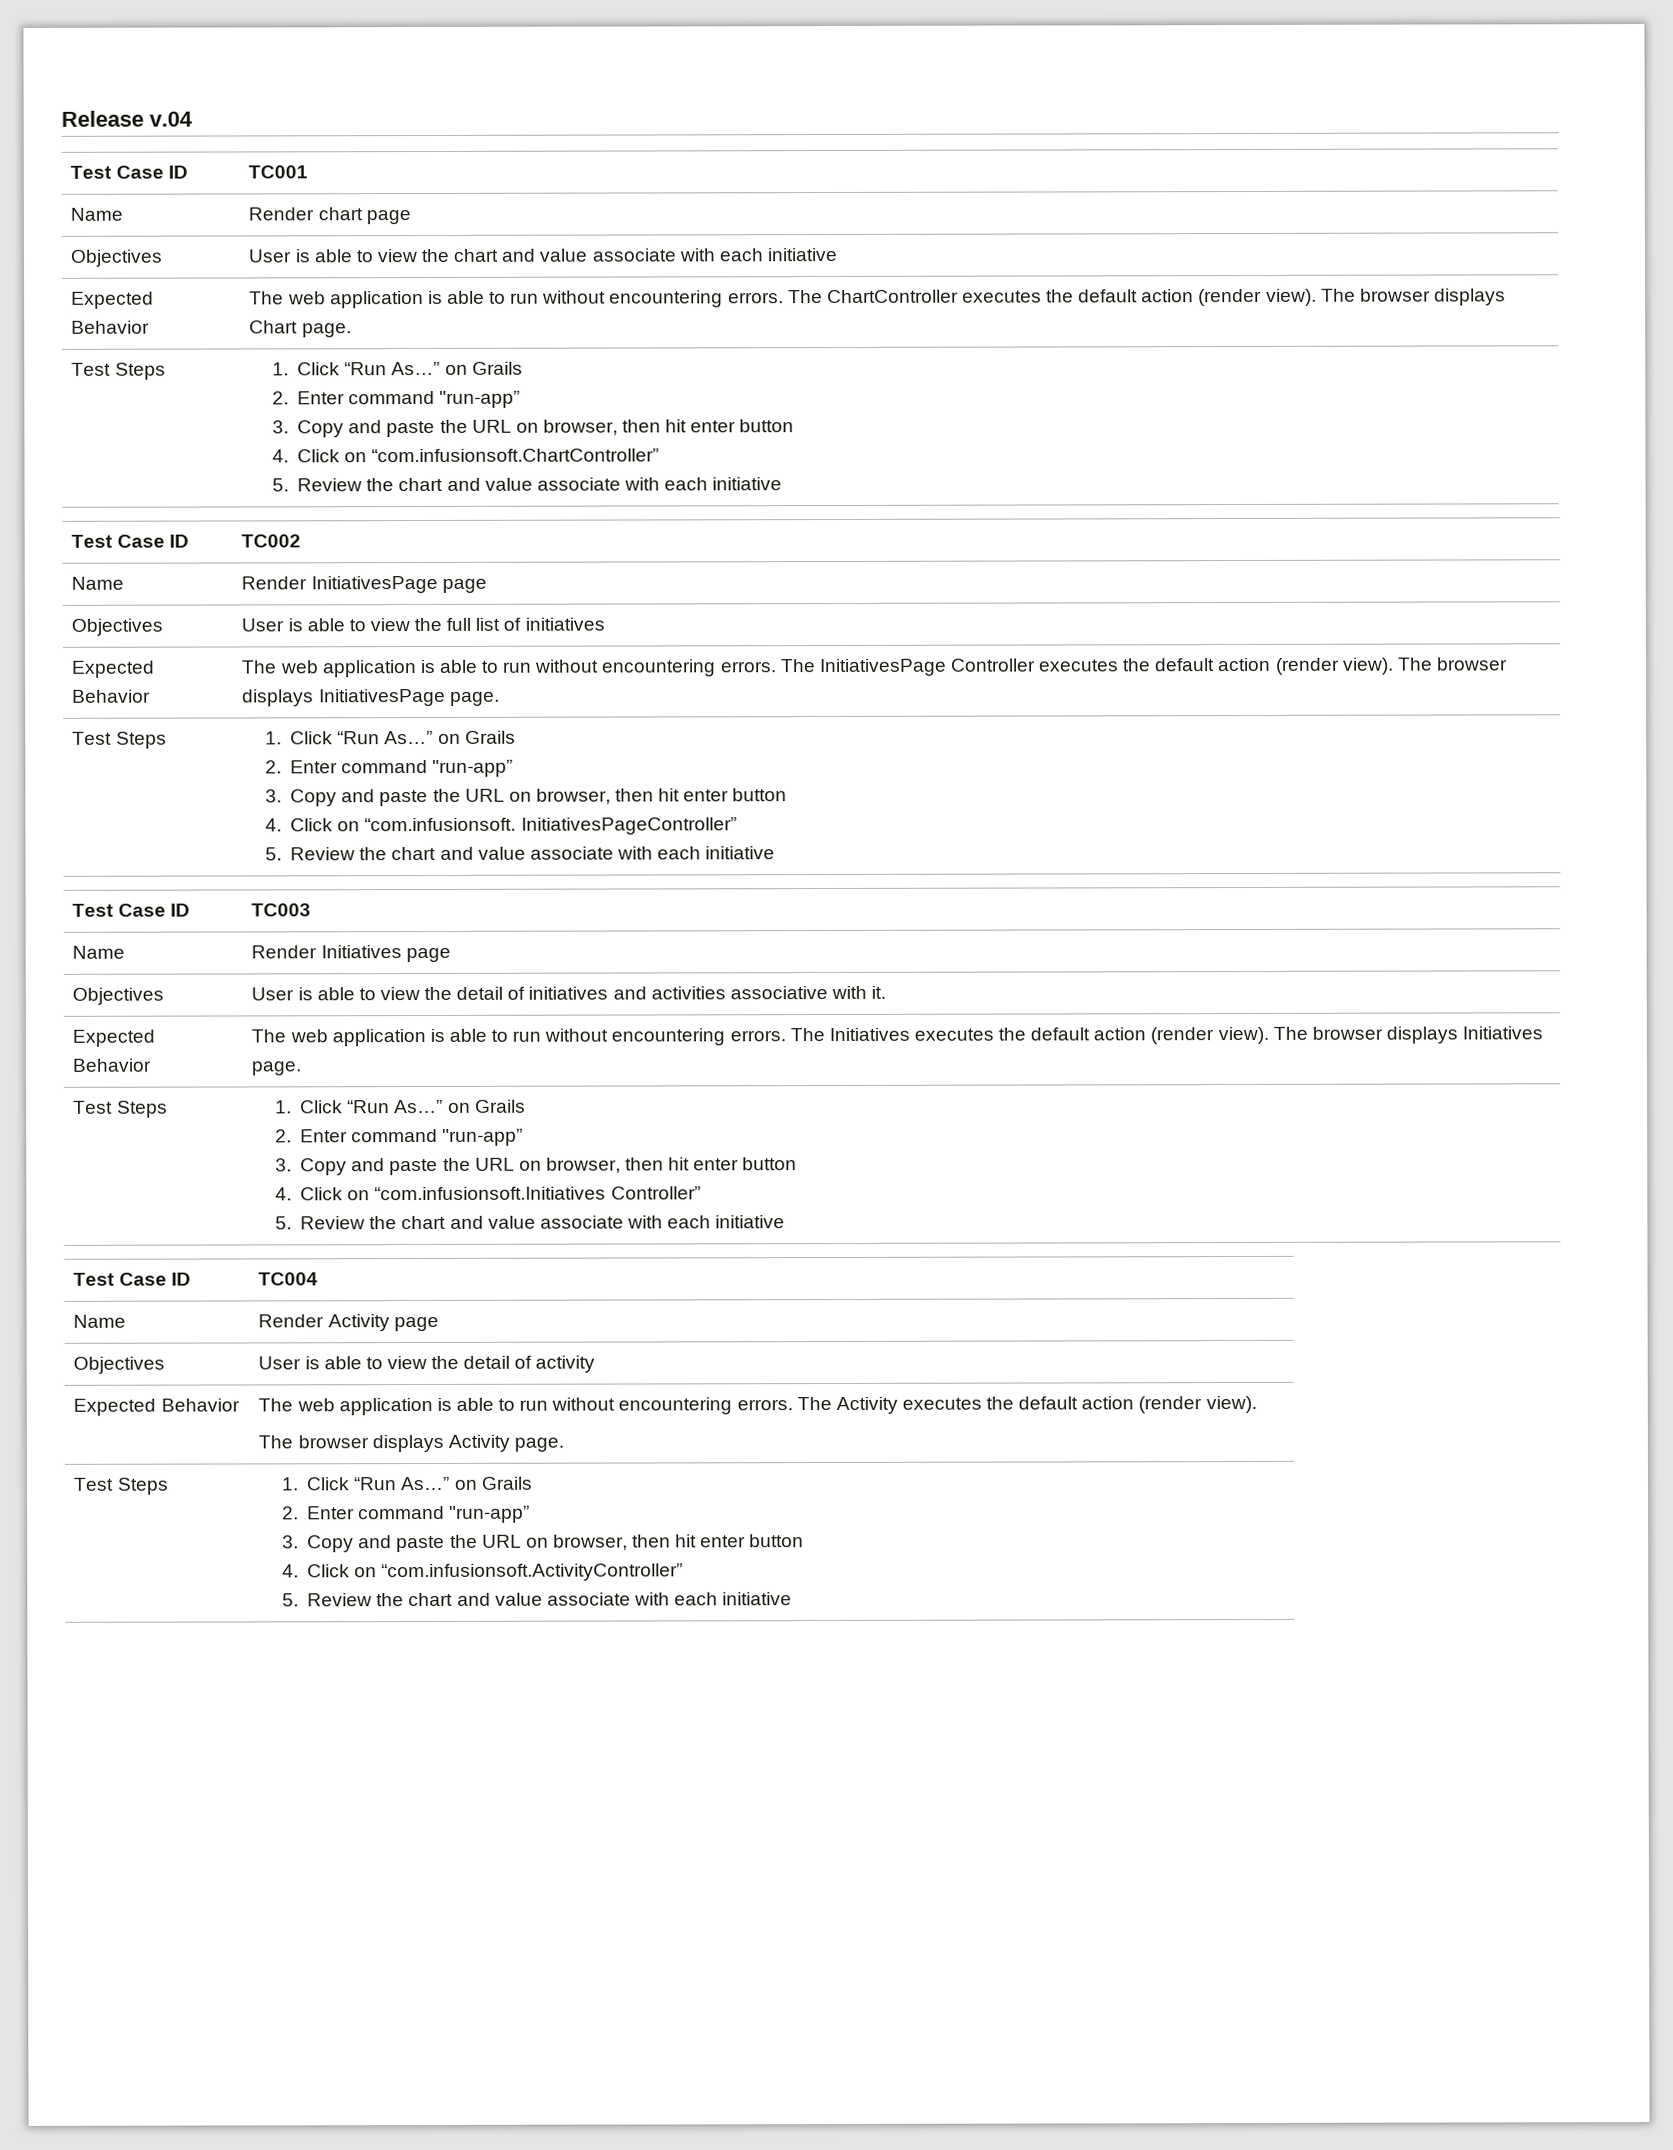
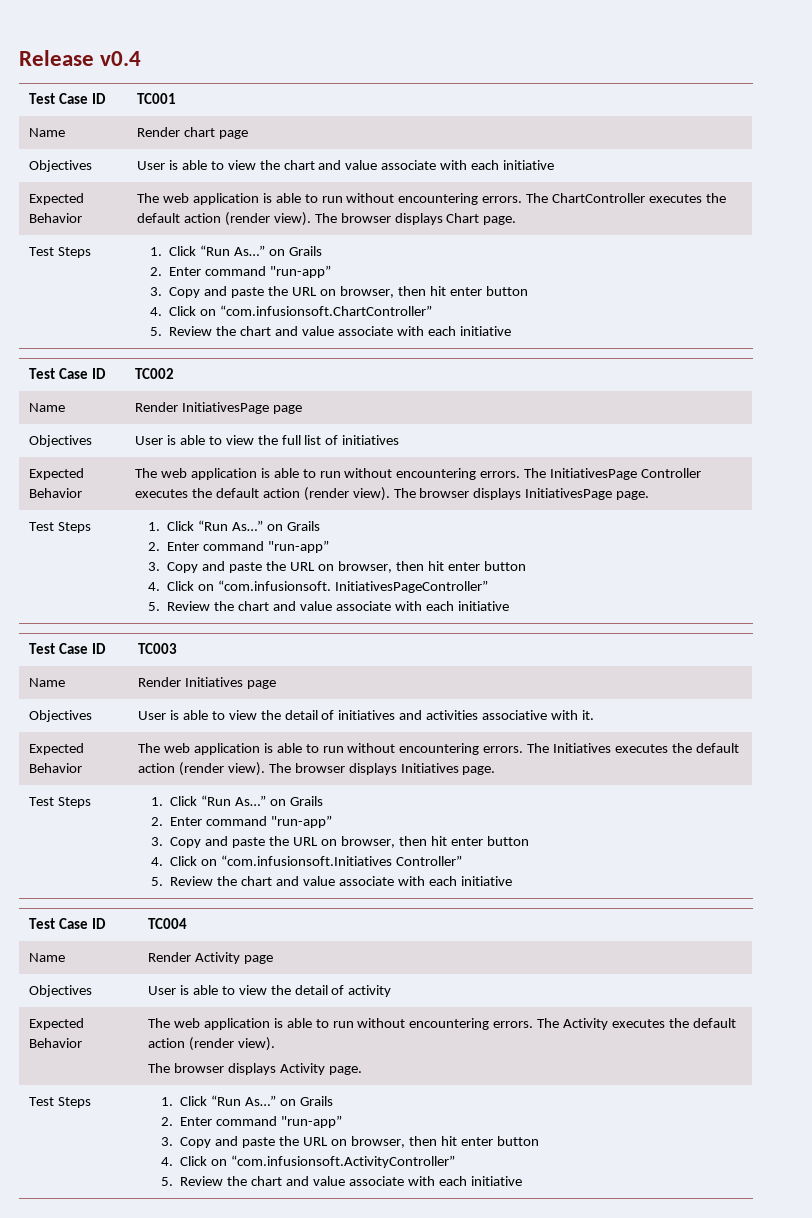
[149,111,193,127] v.04 -> [100,51,142,66] v0.4

